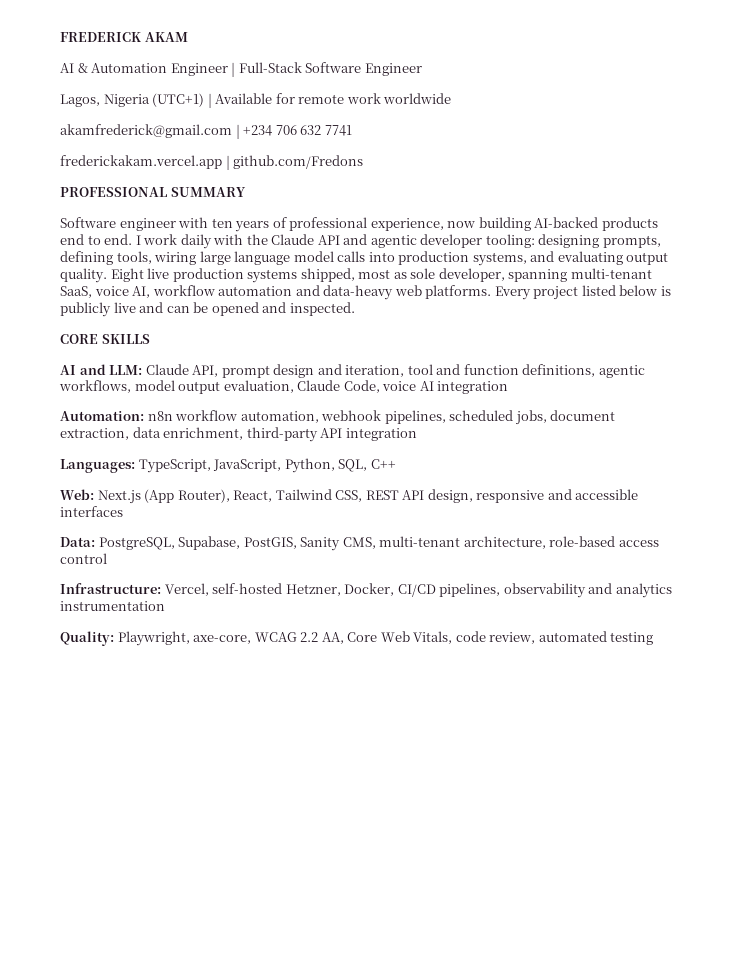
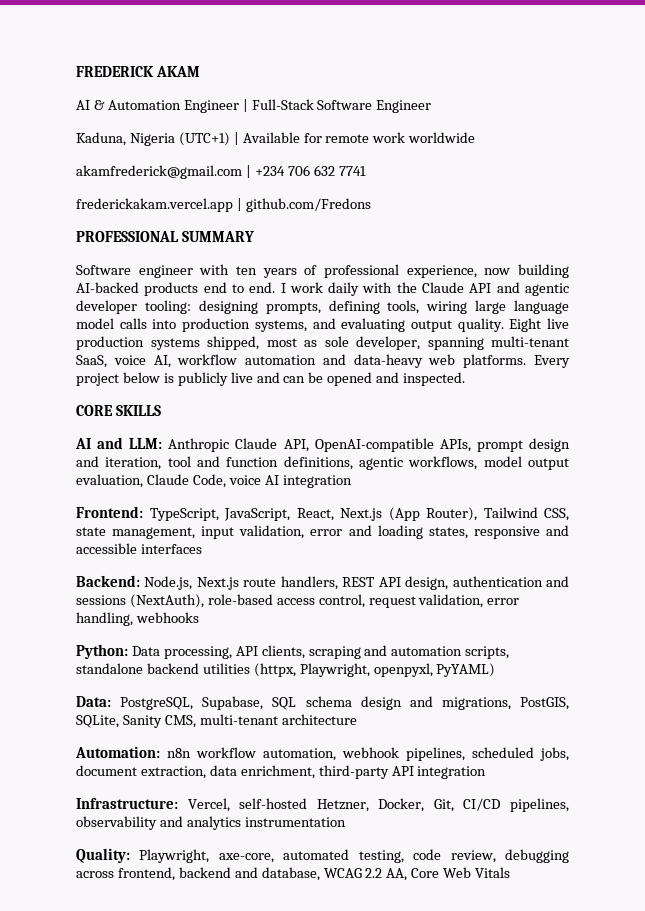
[60,94,100,107] Lagos, -> [76,132,126,146] Kaduna,
[581,285,616,296] listed -> (119, 379) none
(143, 370) none -> [168,438,230,452] Anthropic
(219, 371) none -> [314,438,471,452] OpenAI-compatible APIs,
(509, 387) none -> [76,506,569,521] [76,525,569,539] [76,543,202,554] [76,575,569,590] [76,594,520,608] [76,612,199,626] [76,644,510,659] [76,663,496,677] [76,696,569,710] [76,714,357,728] // Frontend: TypeScript, JavaScript, React, Next.js (App Router), Tailwind CSS, state management, input validation, error and loading states, responsive and accessible interfaces // Backend: Node.js, Next.js route handlers, REST API design, authentication and sessions (NextAuth), role-based access control, request validation, error handling, webhooks // Python: Data processing, API clients, scraping and automation scripts, standalone backend utilities (httpx, Playwright, openpyxl, PyYAML) // Data: PostgreSQL, Supabase, SQL schema design and migrations, PostGIS, SQLite, Sanity CMS, multi-tenant architecture
[60,458,396,473] [60,489,639,504] [60,506,123,517] [60,536,659,551] [60,553,107,564] // Languages: TypeScript, JavaScript, Python, SQL, C++ // Web: Next.js (App Router), React, Tailwind CSS, REST API design, responsive and accessible interfaces // Data: PostgreSQL, Supabase, PostGIS, Sanity CMS, multi-tenant architecture, role-based access control -> (487, 772) none
(395, 589) none -> [433,799,454,812] Git,
(252, 639) none -> [283,849,569,863] [76,867,320,881] automated testing, code review, debugging across frontend, backend and database,
[413,631,654,645] Vitals, code review, automated testing -> [475,867,511,878] Vitals

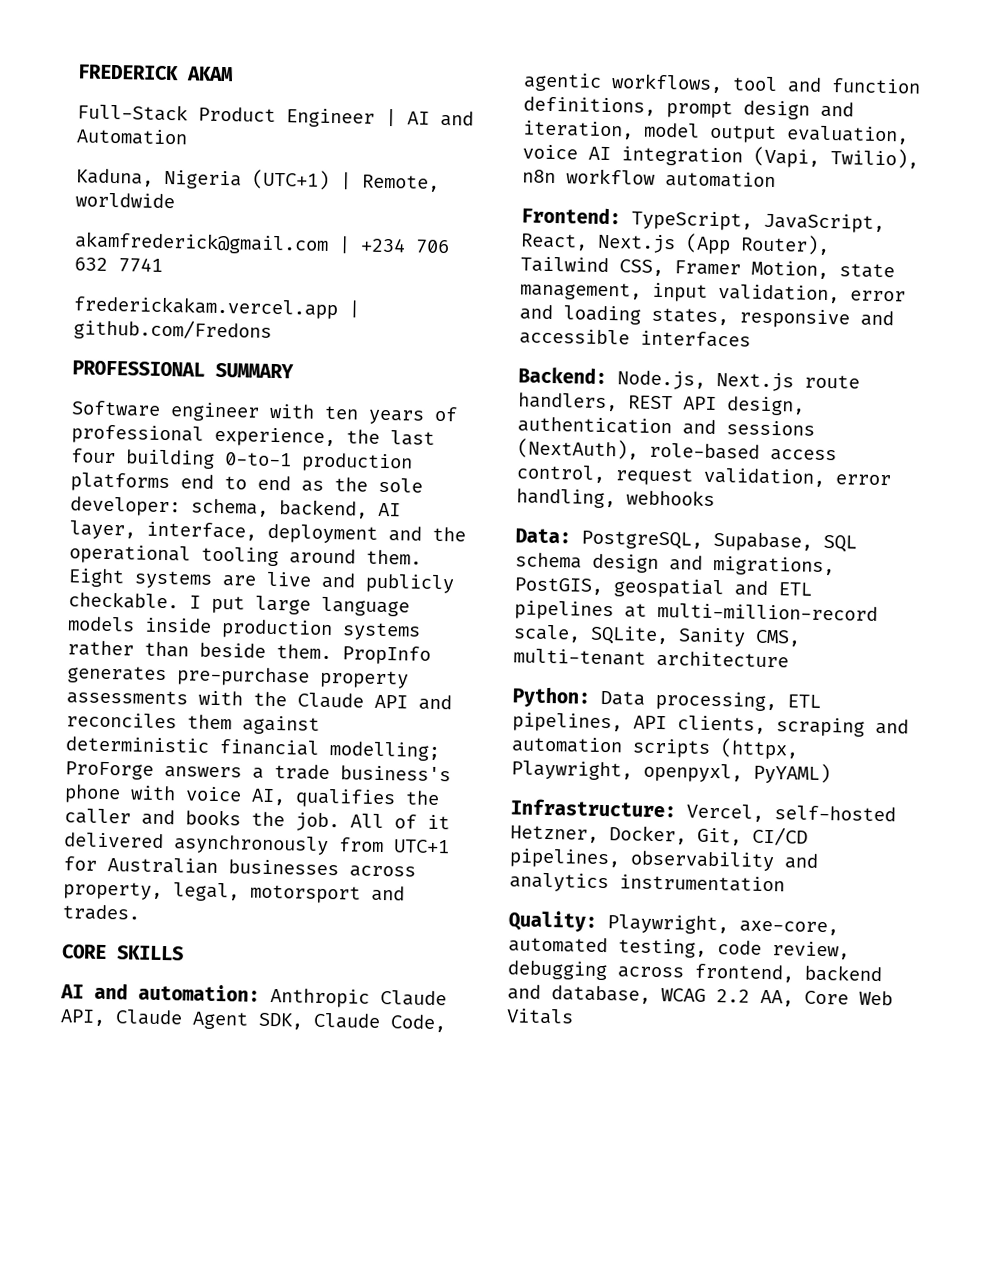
[76,99,432,113] AI & Automation Engineer | Full-Stack Software Engineer -> [77,103,474,128] [76,128,188,146] Full-Stack Product Engineer | AI and Automation
[242,132,406,143] Available for remote work -> [361,174,440,192] Remote,
[484,264,569,278] [76,282,360,296] now building AI-backed products end to end. I work daily -> [346,429,435,446] [71,448,413,473] [70,472,423,493] [70,496,401,519] [69,520,466,544] [69,544,422,567] [68,568,455,594] [68,591,410,617] [67,616,421,641] [67,640,431,665] [67,665,409,689] [66,689,188,706] the last four building 0-to-1 production platforms end to end as the sole developer: schema, backend, AI layer, interface, deployment and the operational tooling around them. Eight systems are live and publicly checkable. I put large language models inside production systems rather than beside them. PropInfo generates pre-purchase property assessments
[525,283,570,296] [76,300,569,314] [76,318,569,332] [76,336,569,350] [76,354,570,368] [76,372,466,386] agentic developer tooling: designing prompts, defining tools, wiring large language model calls into production systems, and evaluating output quality. Eight live production systems shipped, most as sole developer, spanning multi-tenant SaaS, voice AI, workflow automation and data-heavy web platforms. Every project below is publicly live and can be opened and inspected. -> [66,712,320,735] [65,736,440,762] [65,761,451,782] [64,784,440,809] [64,808,450,832] [64,832,450,856] [63,856,416,878] [63,881,405,904] [62,904,140,921] reconciles them against deterministic financial modelling; ProForge answers a trade business's phone with voice AI, qualifies the caller and books the job. All of it delivered asynchronously from UTC+1 for Australian businesses across property, legal, motorsport and trades.
[129,438,163,449] LLM: -> [138,983,260,1002] automation:
[314,438,570,452] [76,456,478,470] OpenAI-compatible APIs, prompt design and iteration, tool and function definitions, agentic workflows, -> [115,1009,447,1033] [523,72,921,94] [523,96,854,120] [522,120,634,140] Claude Agent SDK, Claude Code, agentic workflows, tool and function definitions, prompt design and iteration,
[146,474,226,488] Claude Code, -> (909, 135) none
(352, 481) none -> [753,146,919,169] [522,168,776,189] (Vapi, Twilio), n8n workflow automation
(569, 514) none -> [674,260,829,280] Framer Motion,
[76,644,510,659] [76,663,496,677] // Python: Data processing, API clients, scraping and automation scripts, standalone backend utilities (httpx, Playwright, openpyxl, PyYAML) -> (715, 497) none
(569, 703) none -> [613,578,812,599] [514,600,878,621] [513,624,581,643] geospatial and ETL pipelines at multi-million-record scale,
[75,746,569,761] [76,765,487,779] Automation: n8n workflow automation, webhook pipelines, scheduled jobs, document extraction, data enrichment, third-party API integration -> [512,686,821,712] [512,712,909,737] [511,736,799,760] [511,760,831,785] Python: Data processing, ETL pipelines, API clients, scraping and automation scripts (httpx, Playwright, openpyxl, PyYAML)

